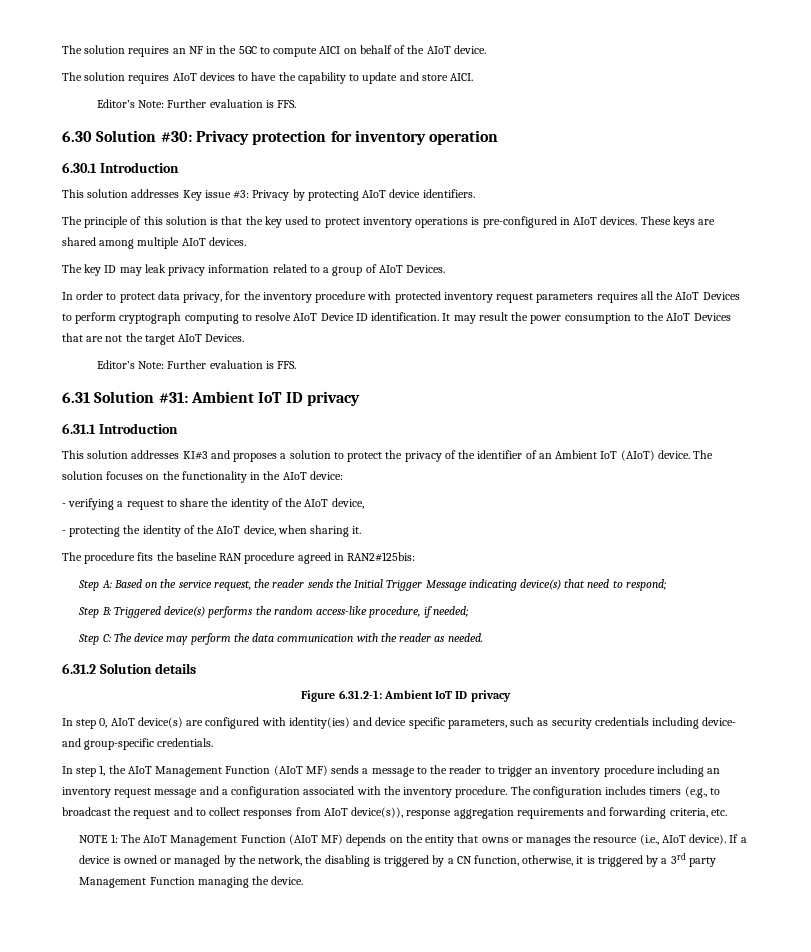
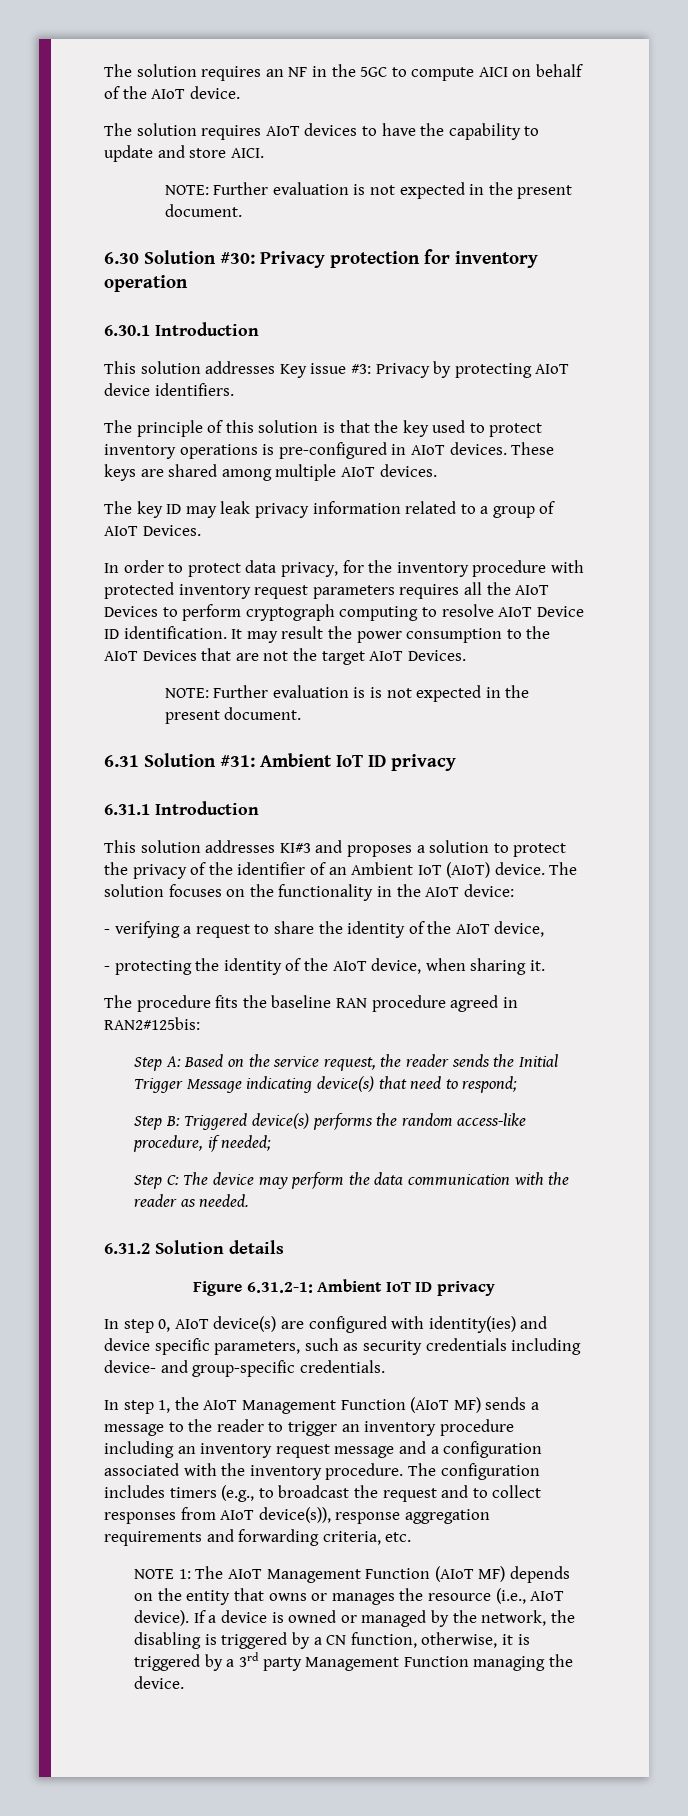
[96,99,297,108] Editor’s Note: Further evaluation is FFS. -> [164,182,573,199] [164,204,242,217] NOTE: Further evaluation is not expected in the present document.
[96,360,297,369] Editor’s Note: Further evaluation is FFS. -> [164,685,530,702] [164,707,302,724] NOTE: Further evaluation is is not expected in the present document.

